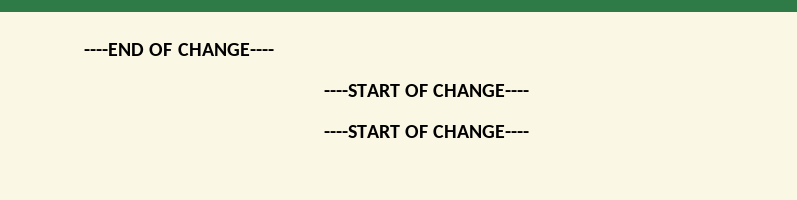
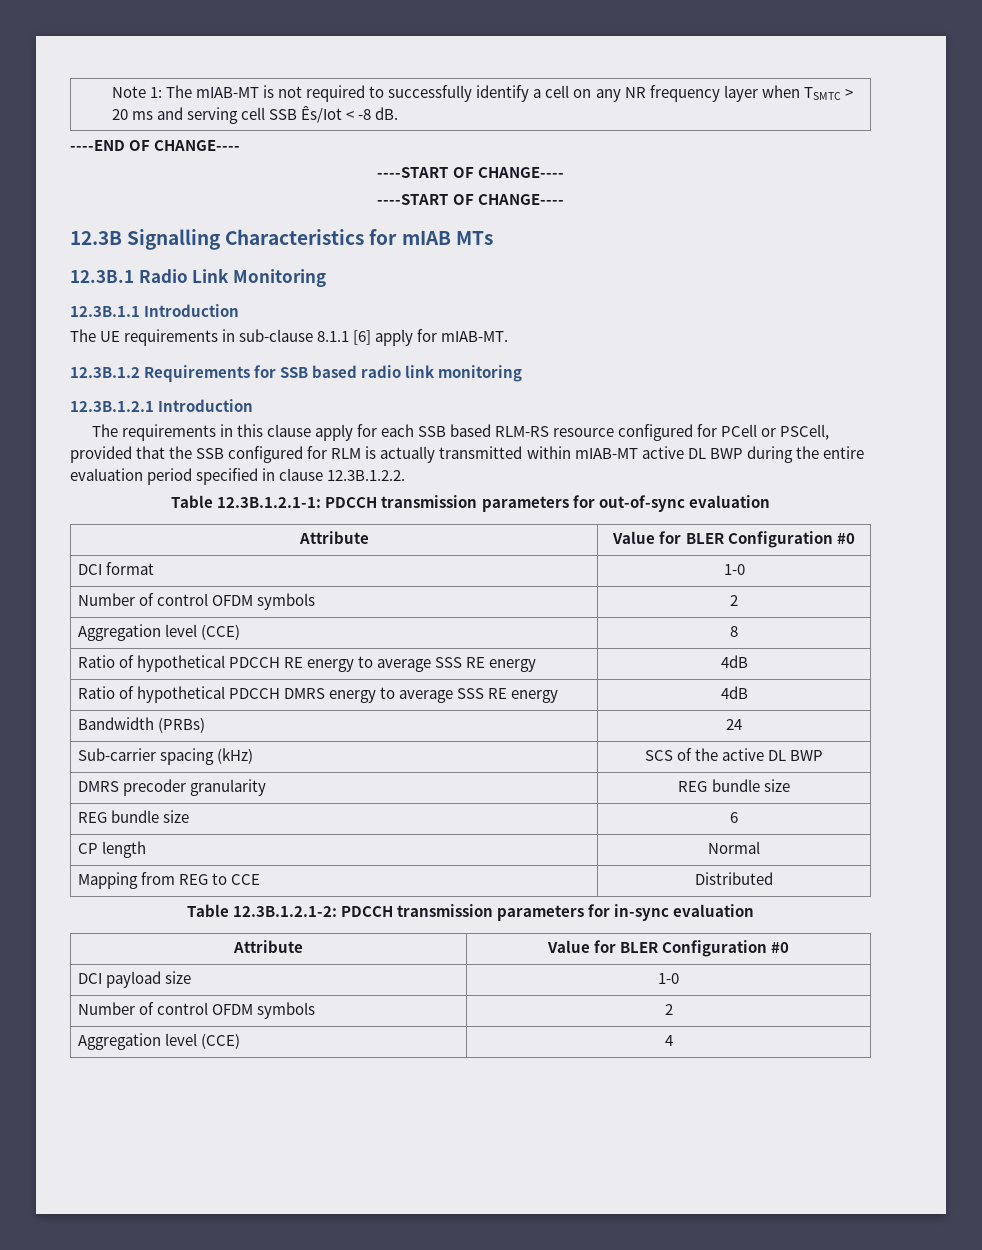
(84, 49) none -> [111,85,853,102] [111,106,399,124] Note 1: The mIAB-MT is not required to successfully identify a cell on any NR frequency layer when TSMTC > 20 ms and serving cell SSB Ês/Iot < -8 dB. //
(530, 131) none -> [70,229,493,250] [70,268,326,287] [70,304,240,317] [70,329,509,346] [70,365,523,382] [70,399,254,412] [91,424,830,441] [70,446,864,463] [70,468,406,485] [171,495,770,512] [298,531,369,544] [612,531,855,548] [77,562,155,575] [723,564,745,575] [77,593,316,610] [730,595,738,606] [77,624,241,641] [730,626,738,637] [77,655,537,672] [720,655,748,668] [77,686,559,703] [720,686,748,699] [77,717,206,733] [726,719,742,730] [77,748,254,765] [644,748,824,761] [77,779,267,796] [678,779,790,792] [77,810,190,823] [730,812,738,823] [77,841,147,858] [708,841,760,854] [77,872,261,889] [695,872,773,885] [186,904,755,921] [233,940,303,953] [546,940,790,957] [77,971,192,988] [658,973,679,984] [77,1002,316,1019] [664,1004,673,1015] [77,1033,241,1050] [664,1035,673,1046] // 12.3B Signalling Characteristics for mIAB MTs // 12.3B.1 Radio Link Monitoring // 12.3B.1.1 Introduction // The UE requirements in sub-clause 8.1.1 [6] apply for mIAB-MT. // 12.3B.1.2 Requirements for SSB based radio link monitoring // 12.3B.1.2.1 Introduction // The requirements in this clause apply for each SSB based RLM-RS resource configured for PCell or PSCell, provided that the SSB configured for RLM is actually transmitted within mIAB-MT active DL BWP during the entire evaluation period specified in clause 12.3B.1.2.2. // Table 12.3B.1.2.1-1: PDCCH transmission parameters for out-of-sync evaluation // Attribute | Value for BLER Configuration #0 // DCI format | 1-0 // Number of control OFDM symbols | 2 // Aggregation level (CCE) | 8 // Ratio of hypothetical PDCCH RE energy to average SSS RE energy | 4dB // Ratio of hypothetical PDCCH DMRS energy to average SSS RE energy | 4dB // Bandwidth (PRBs) | 24 // Sub-carrier spacing (kHz) | SCS of the active DL BWP // DMRS precoder granularity | REG bundle size // REG bundle size | 6 // CP length | Normal // Mapping from REG to CCE | Distributed // Table 12.3B.1.2.1-2: PDCCH transmission parameters for in-sync evaluation // Attribute | Value for BLER Configuration #0 // DCI payload size | 1-0 // Number of control OFDM symbols | 2 // Aggregation level (CCE) | 4

